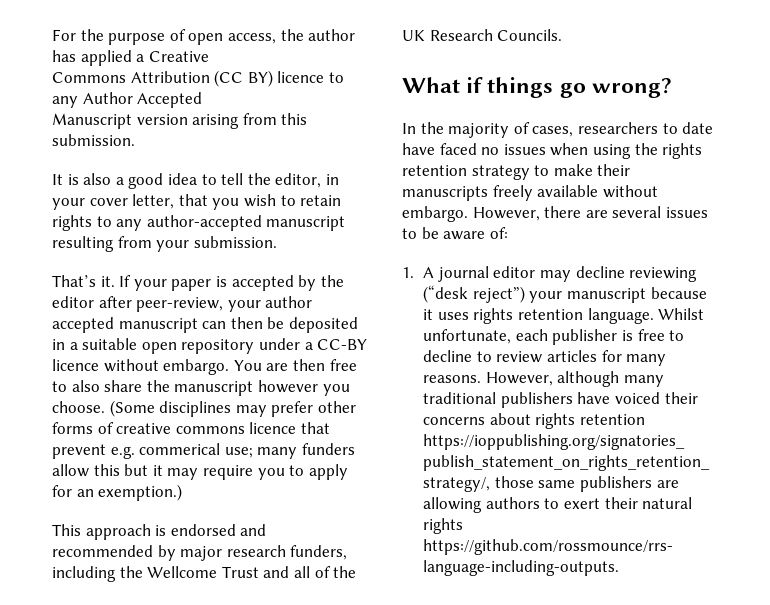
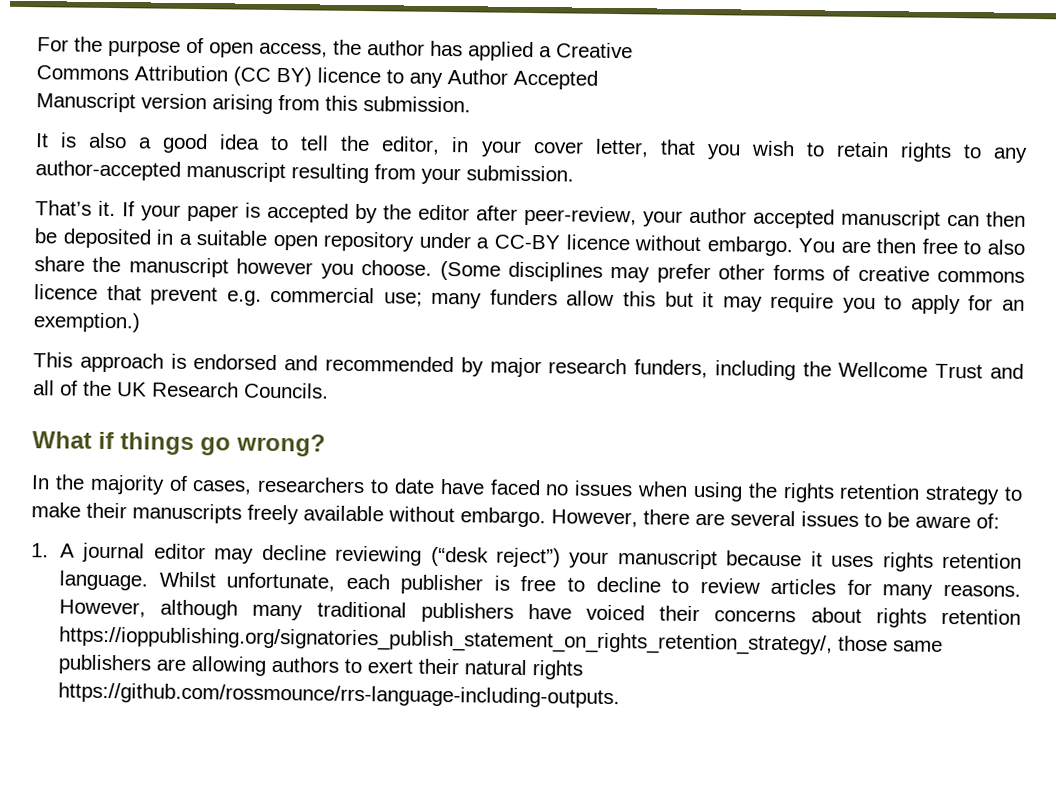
[139,443,221,455] commerical -> [270,286,376,304] commercial

